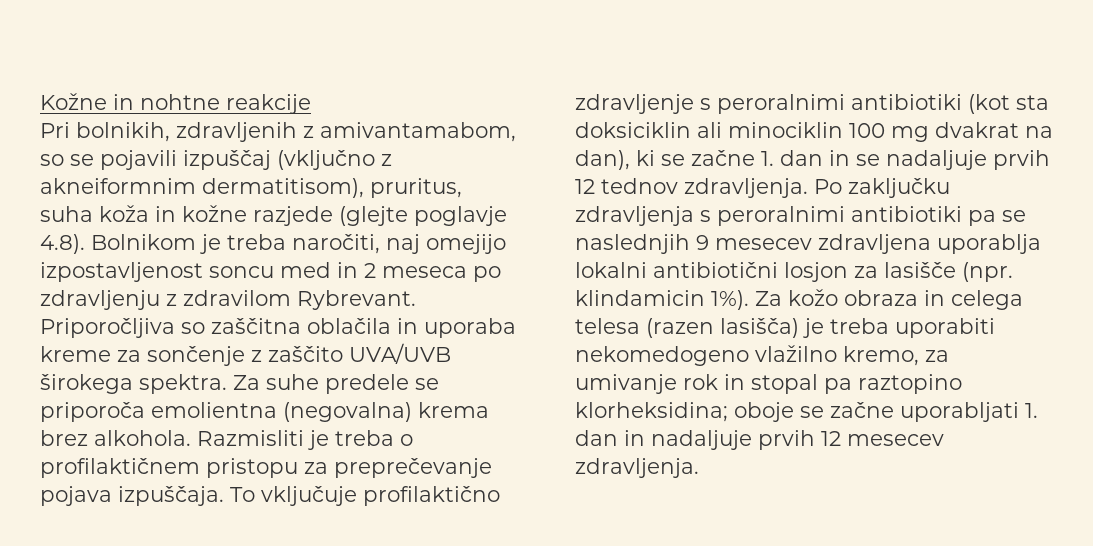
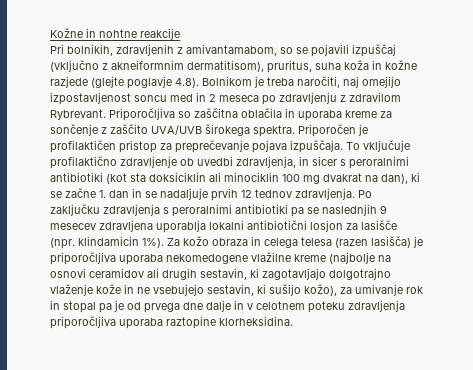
[233,374,439,394] [40,402,489,422] [40,430,413,450] [40,458,298,478] Za suhe predele se priporoča emolientna (negovalna) krema brez alkohola. Razmisliti je treba o profilaktičnem pristopu -> [298,124,368,137] [50,140,157,153] Priporočen je profilaktičen pristop
(694, 104) none -> [180,156,337,168] ob uvedbi zdravljenja, in sicer
[830,318,995,338] [575,345,919,366] treba uporabiti nekomedogeno vlažilno kremo, -> [50,252,391,265] [50,268,391,280] [50,284,337,296] priporočljiva uporaba nekomedogene vlažilne kreme (najbolje na osnovi ceramidov ali drugih sestavin, ki zagotavljajo dolgotrajno vlaženje kože in ne vsebujejo sestavin, ki sušijo kožo),
[858,374,962,394] [575,402,1038,422] [575,430,944,450] [575,458,699,478] raztopino klorheksidina; oboje se začne uporabljati 1. dan in nadaljuje prvih 12 mesecev zdravljenja. -> [114,300,405,313] [50,316,293,329] je od prvega dne dalje in v celotnem poteku zdravljenja priporočljiva uporaba raztopine klorheksidina.

